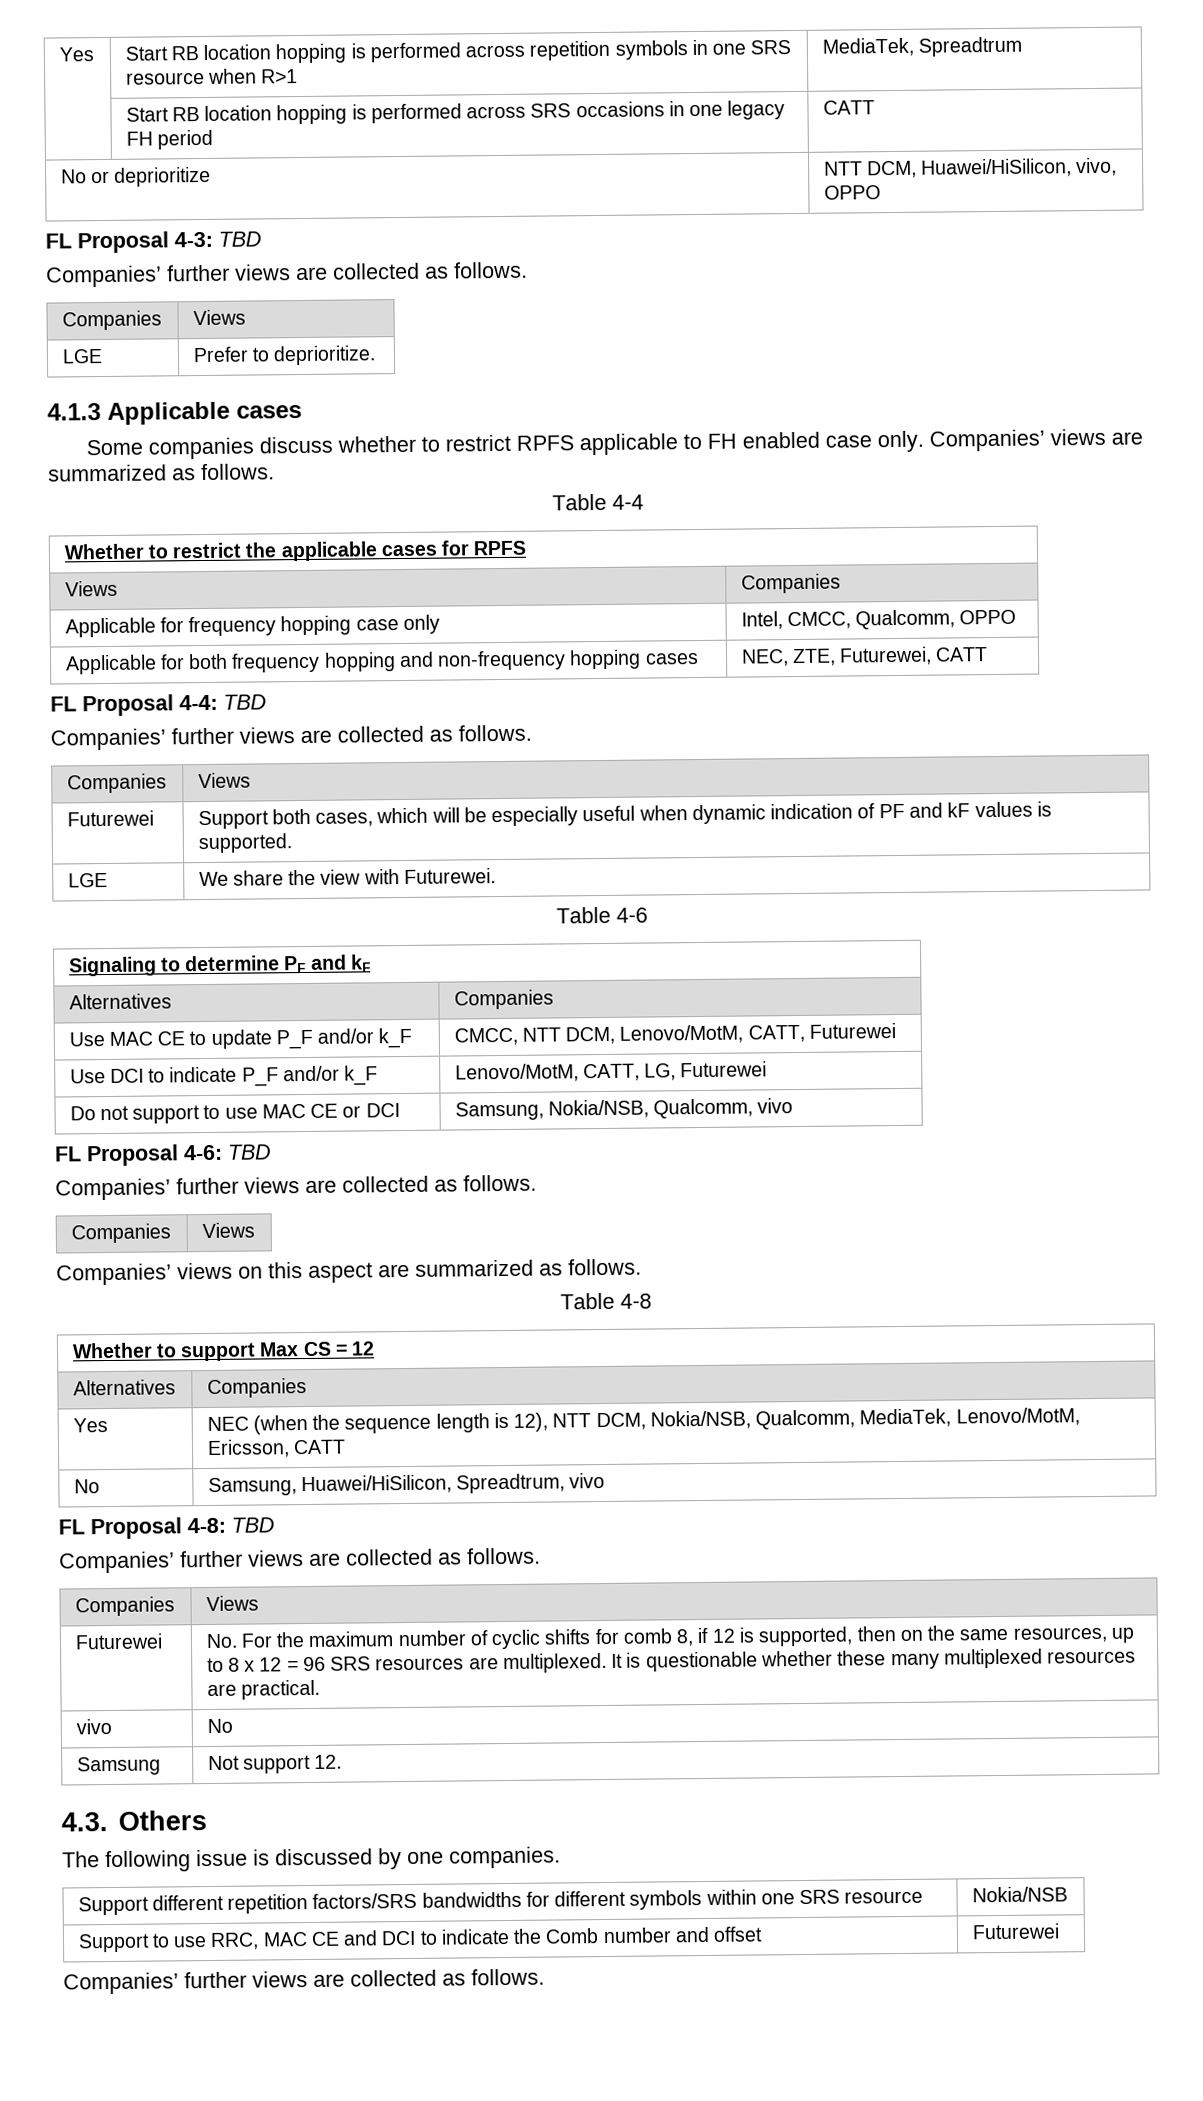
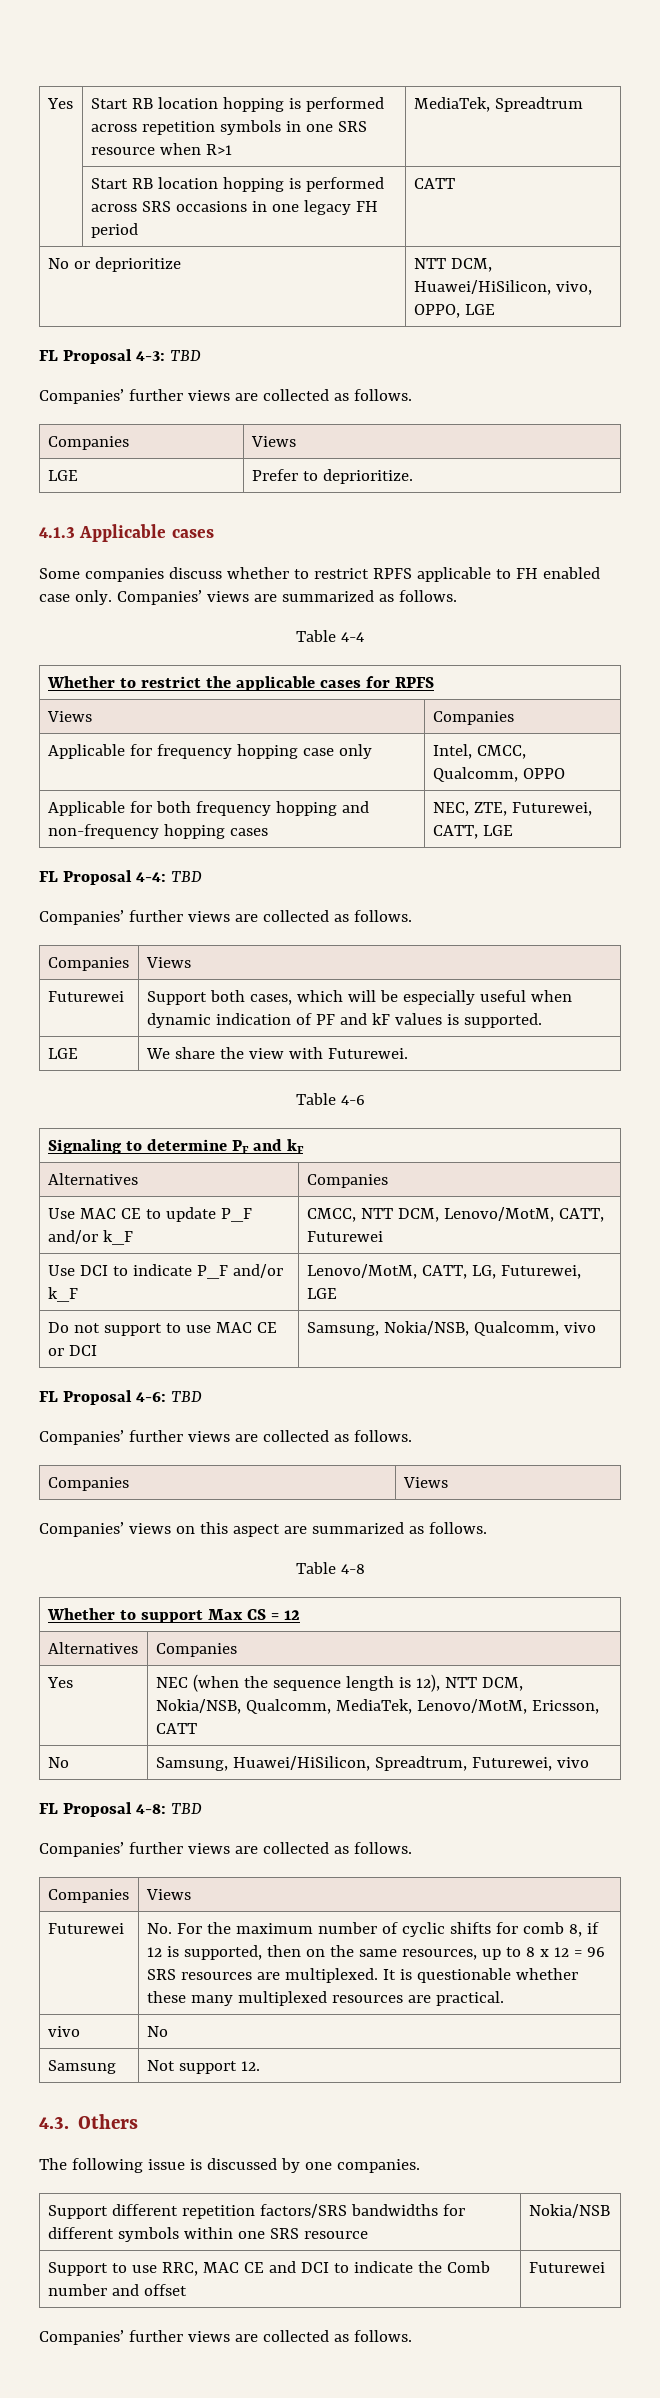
[823,185,881,200] OPPO -> [413,304,495,318] OPPO, LGE
[935,647,989,662] CATT -> [432,825,513,839] CATT, LGE
[680,1061,768,1078] Futurewei -> [500,1265,581,1279] [306,1288,337,1299] Futurewei, LGE
(566, 1483) none -> [471,1757,552,1771] Futurewei,

